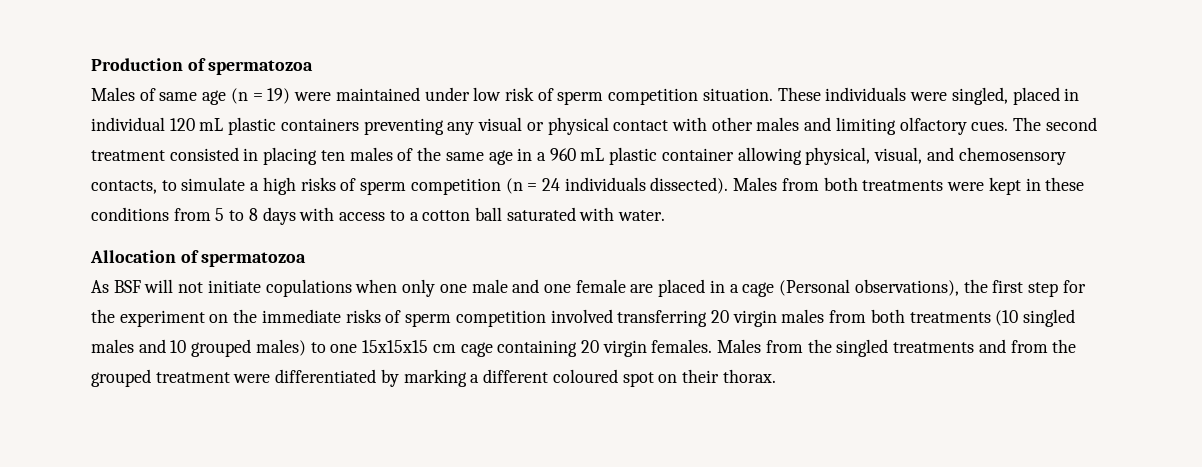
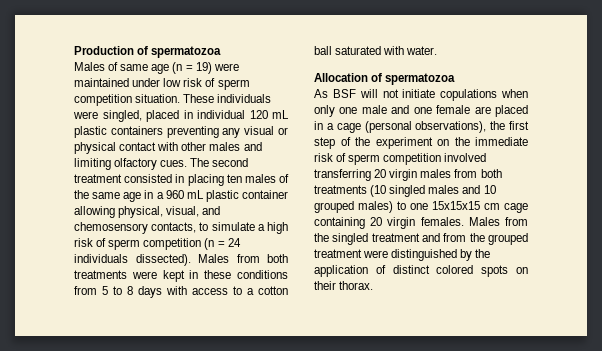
[300,177,336,191] risks -> [74,238,93,247] risk
[779,279,851,296] (Personal -> [364,121,412,133] (personal
[1062,280,1086,293] for -> [340,137,351,146] of
[345,309,381,323] risks -> [314,153,333,162] risk
[893,342,975,353] treatments -> [371,233,420,242] treatment
[275,369,654,387] differentiated by marking a different coloured spot -> [391,249,491,261] [314,265,509,277] distinguished by the application of distinct colored spots

